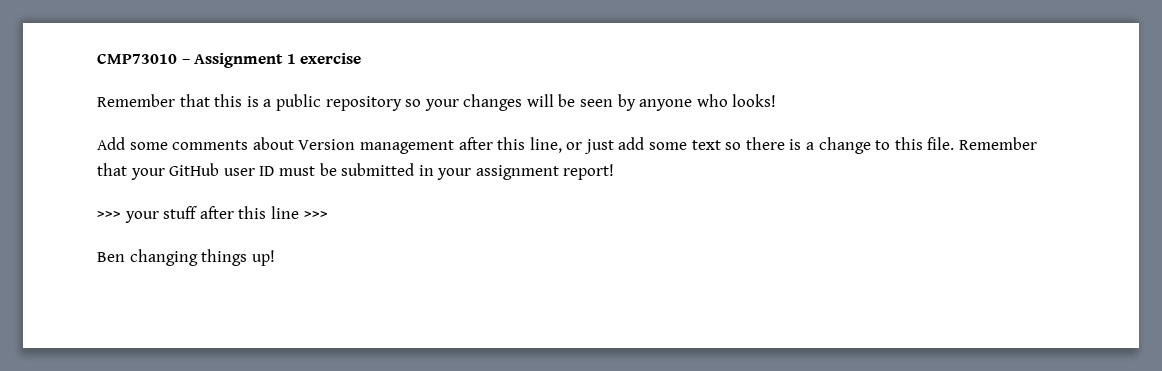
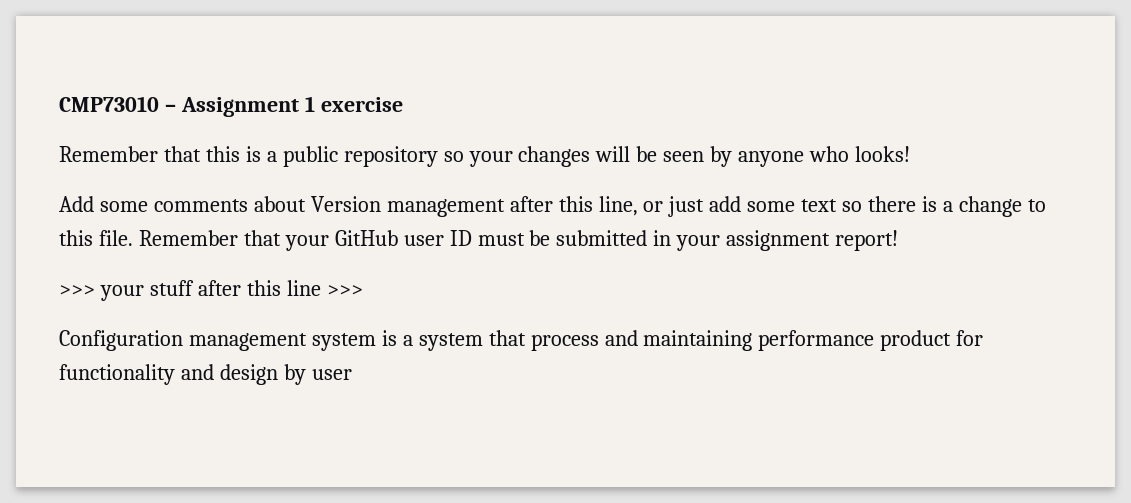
[97,249,275,266] Ben changing things up! -> [59,330,984,351] [59,364,352,385] Configuration management system is a system that process and maintaining performance product for functionality and design by user

